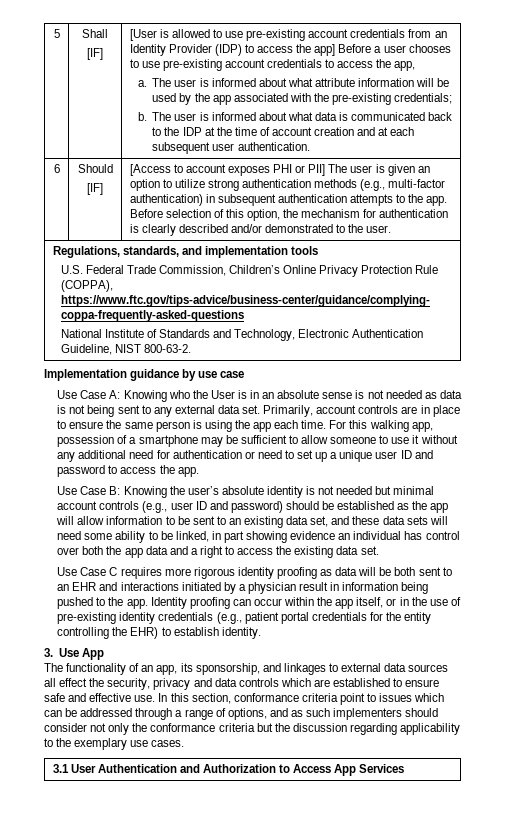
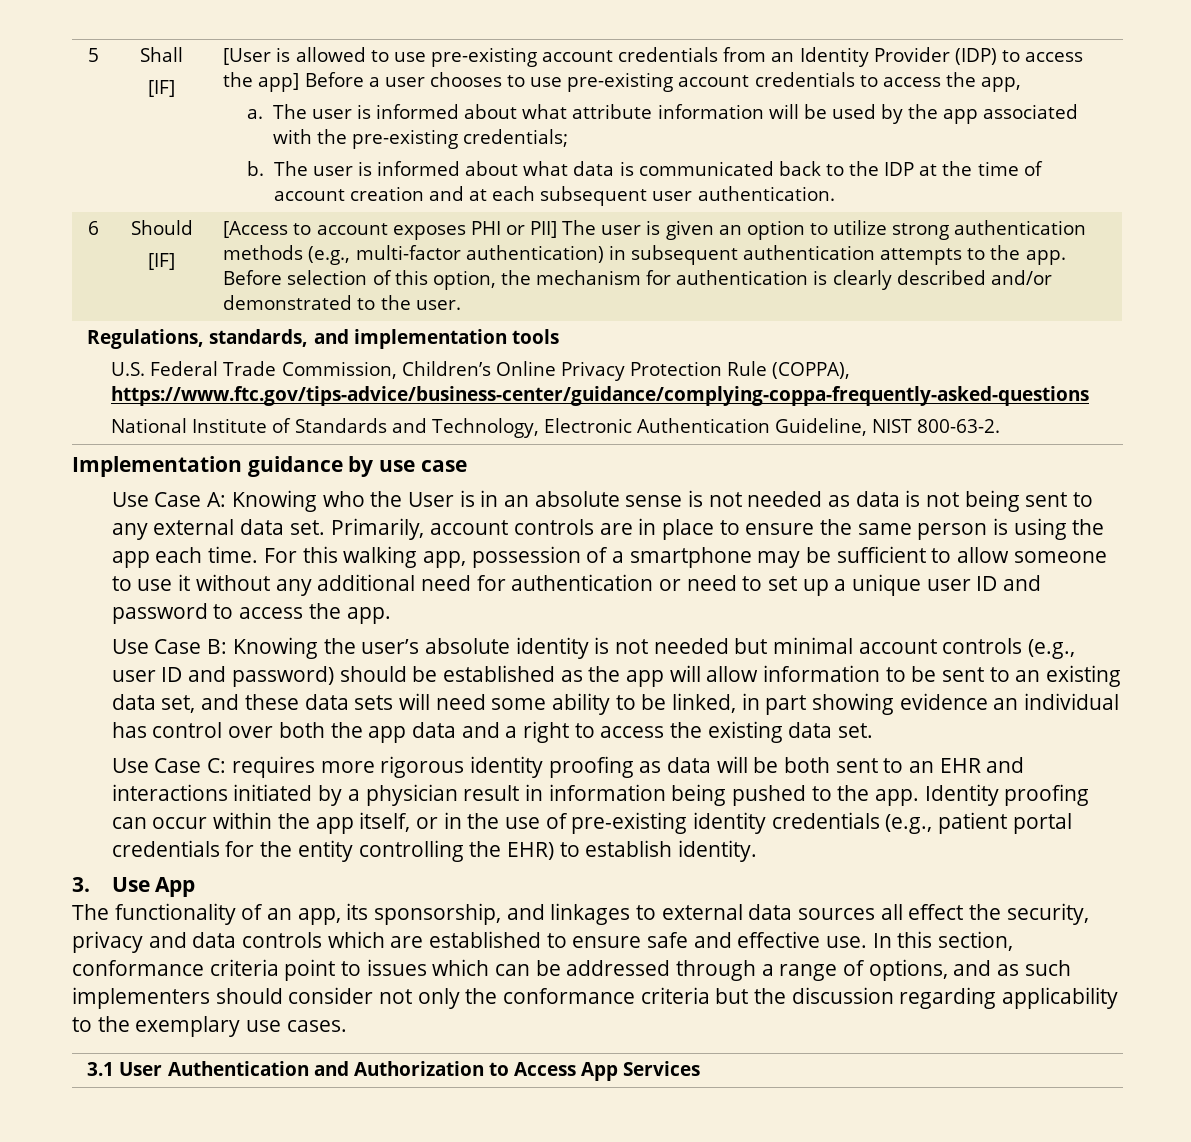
[109,567,118,576] C -> [207,758,227,773] C:

